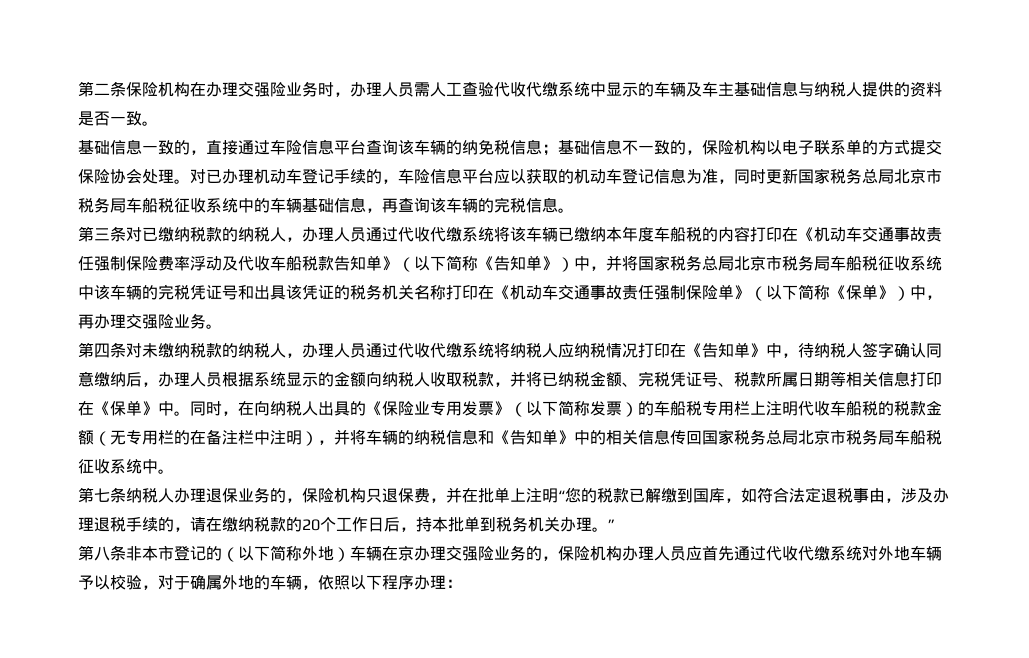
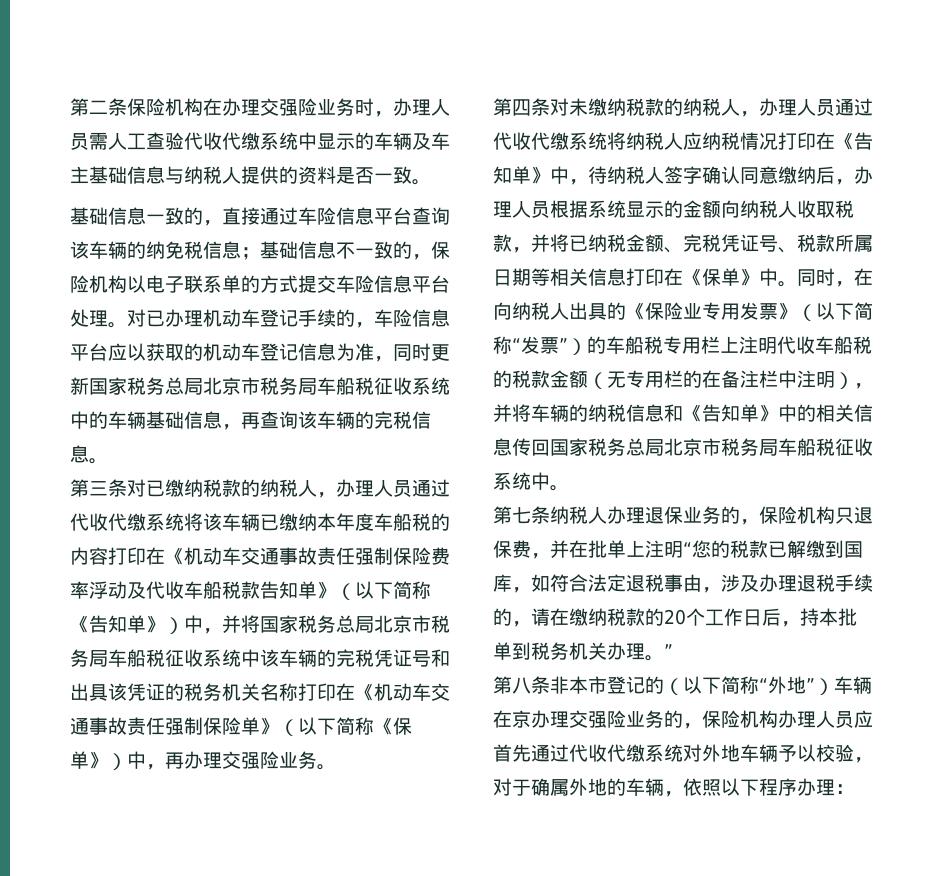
[78,168,142,184] 保险协会 -> [336,275,450,293] 车险信息平台
[590,401,622,416] 发票 -> [512,336,568,354] “发票”
[302,546,334,561] 外地 -> [759,676,815,694] “外地”

